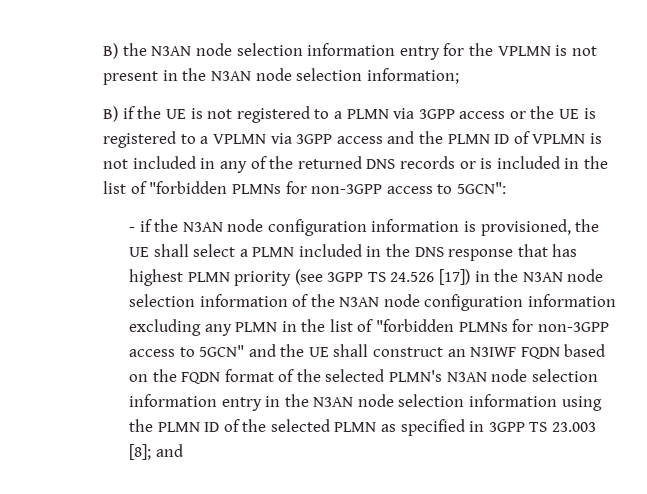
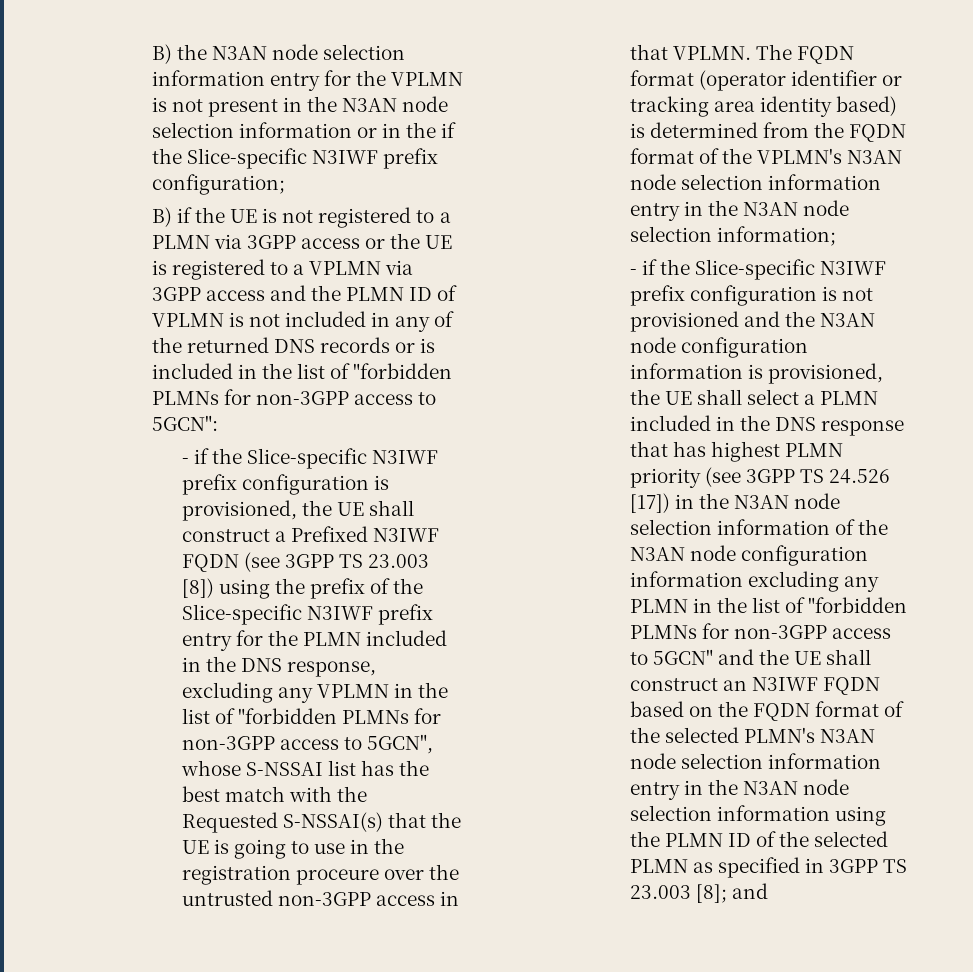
[366,68,459,84] information; -> [238,122,457,138] [151,148,438,169] [151,174,285,195] information or in the if the Slice-specific N3IWF prefix configuration;
(179, 225) none -> [246,448,439,469] [181,474,389,495] [181,500,414,521] [181,526,439,542] [181,552,430,572] [181,578,424,599] [181,604,433,625] [181,630,448,651] [181,656,376,677] [181,682,449,703] [181,708,442,724] [181,734,433,754] [180,760,430,776] [181,786,367,802] [181,812,461,833] [181,838,405,859] [181,864,459,885] [181,890,459,906] [629,44,854,64] [629,70,902,91] [629,96,897,117] [629,122,907,142] [629,148,903,164] [629,174,881,190] [629,200,850,221] [629,226,836,246] [629,259,887,280] [629,285,873,306] [629,311,815,332] Slice-specific N3IWF prefix configuration is provisioned, the UE shall construct a Prefixed N3IWF FQDN (see 3GPP TS 23.003 [8]) using the prefix of the Slice-specific N3IWF prefix entry for the PLMN included in the DNS response, excluding any VPLMN in the list of "forbidden PLMNs for non-3GPP access to 5GCN", whose S-NSSAI list has the best match with the Requested S-NSSAI(s) that the UE is going to use in the registration proceure over the untrusted non-3GPP access in that VPLMN. The FQDN format (operator identifier or tracking area identity based) is determined from the FQDN format of the VPLMN's N3AN node selection information entry in the N3AN node selection information; // - if the Slice-specific N3IWF prefix configuration is not provisioned and the

